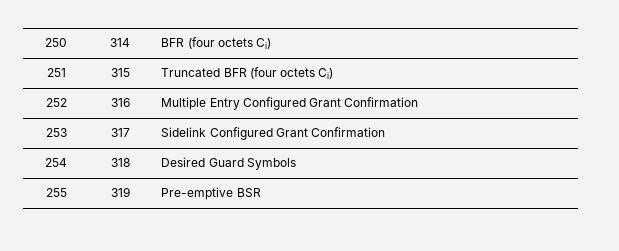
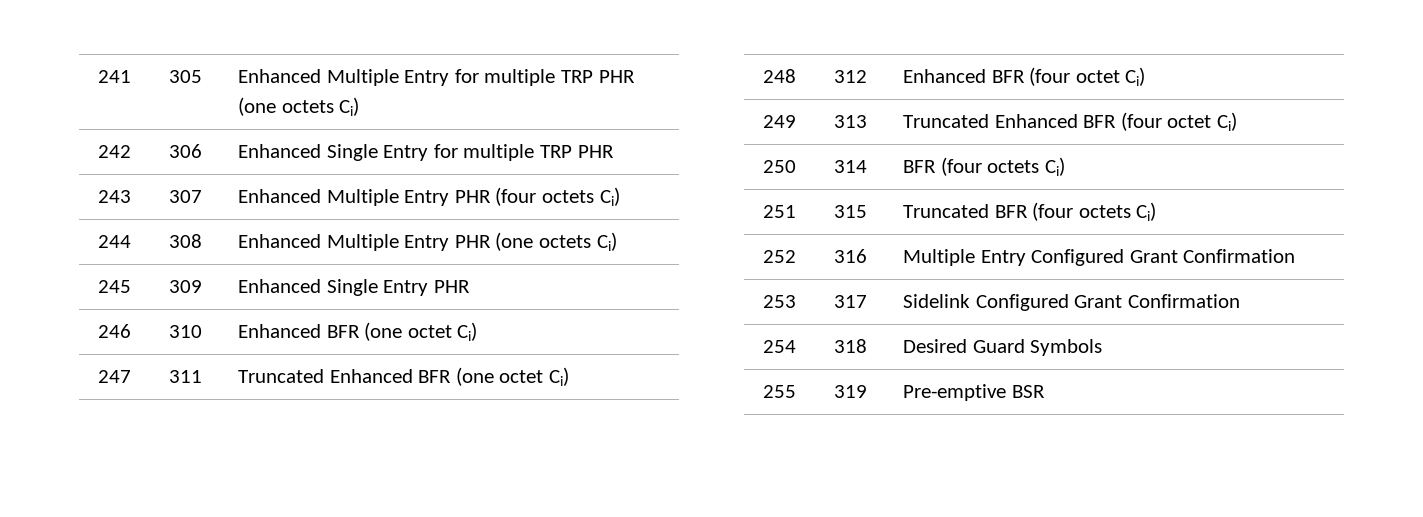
(45, 42) none -> [98,70,131,83] [168,70,202,83] [238,69,635,86] [238,97,360,116] [98,145,131,158] [168,144,202,158] [238,144,614,161] [98,190,131,203] [168,190,202,203] [238,187,620,206] [98,235,131,248] [168,234,202,248] [238,232,617,251] [98,280,131,293] [168,280,202,293] [238,279,470,296] [98,324,131,338] [168,325,202,338] [238,322,478,341] [98,370,131,383] [168,370,202,383] [238,367,570,386] [763,69,796,83] [833,70,867,83] [903,67,1146,86] [763,115,796,128] [833,115,867,128] [903,112,1238,131] 241 | 305 | Enhanced Multiple Entry for multiple TRP PHR (one octets Ci) // 242 | 306 | Enhanced Single Entry for multiple TRP PHR // 243 | 307 | Enhanced Multiple Entry PHR (four octets Ci) // 244 | 308 | Enhanced Multiple Entry PHR (one octets Ci) // 245 | 309 | Enhanced Single Entry PHR // 246 | 310 | Enhanced BFR (one octet Ci) // 247 | 311 | Truncated Enhanced BFR (one octet Ci) // 248 | 312 | Enhanced BFR (four octet Ci) // 249 | 313 | Truncated Enhanced BFR (four octet Ci) //

